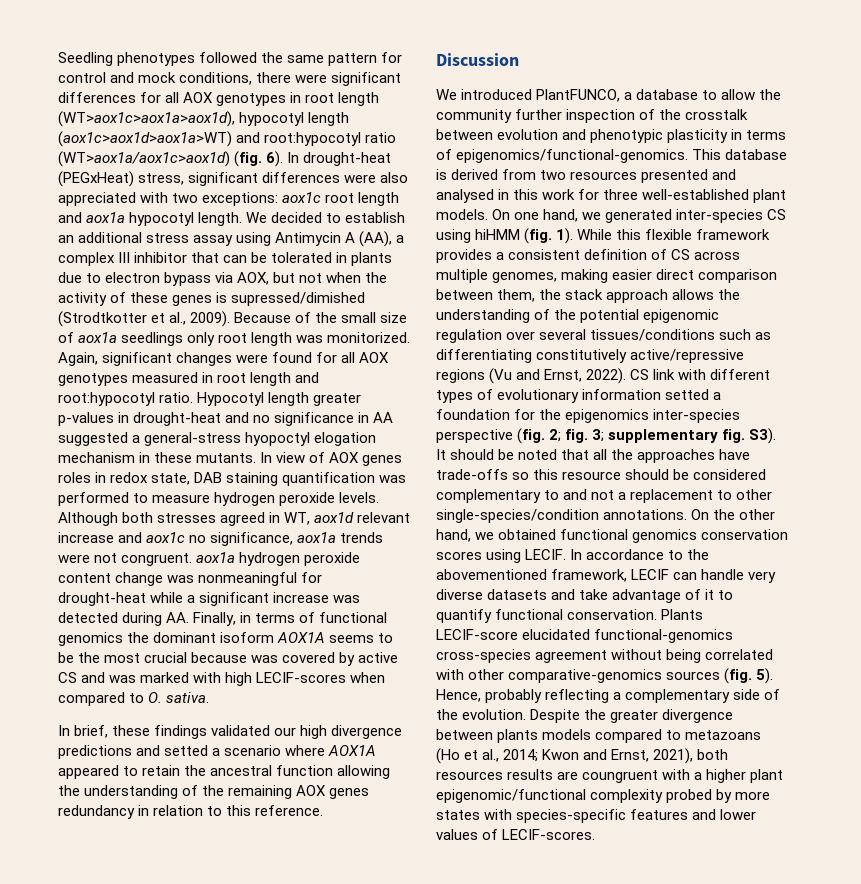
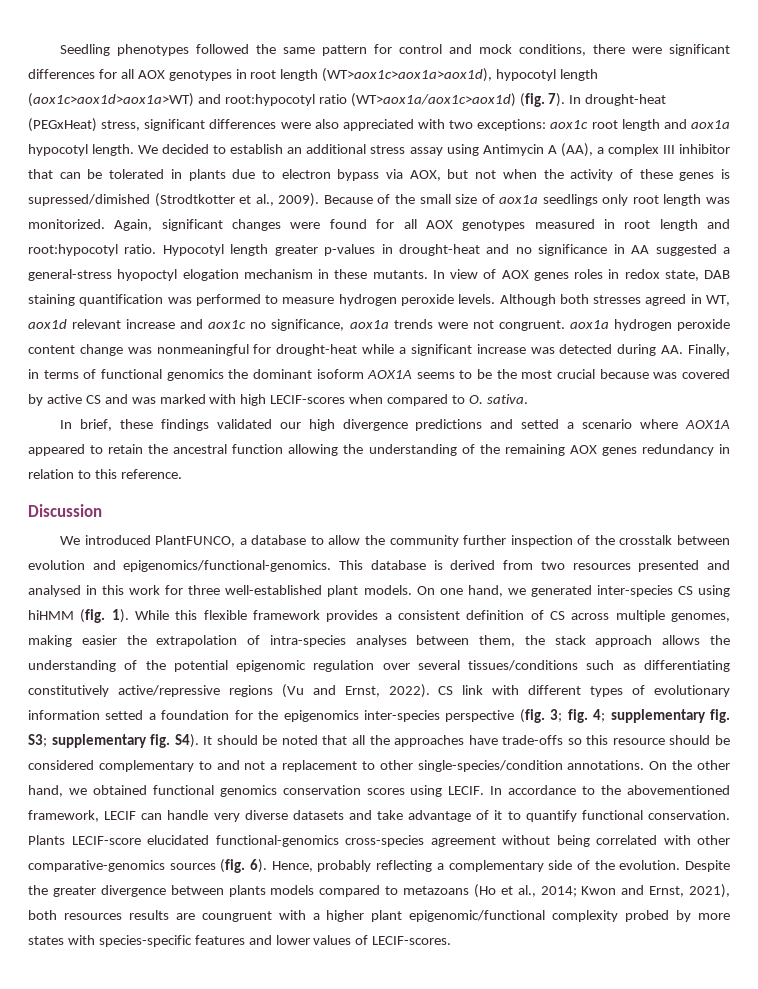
[266,151,284,167] 6). -> [548,93,566,107] 7).
[590,129,787,143] [436,149,452,160] phenotypic plasticity in terms of -> (116, 565) none
[656,269,778,283] direct comparison -> [126,635,407,647] the extrapolation of intra-species analyses
[549,428,777,444] 2; fig. 3; supplementary fig. S3). -> [550,709,731,723] [28,734,199,748] 3; fig. 4; supplementary fig. S3; supplementary fig. S4).
[756,668,774,684] 5). -> [250,859,268,873] 6).

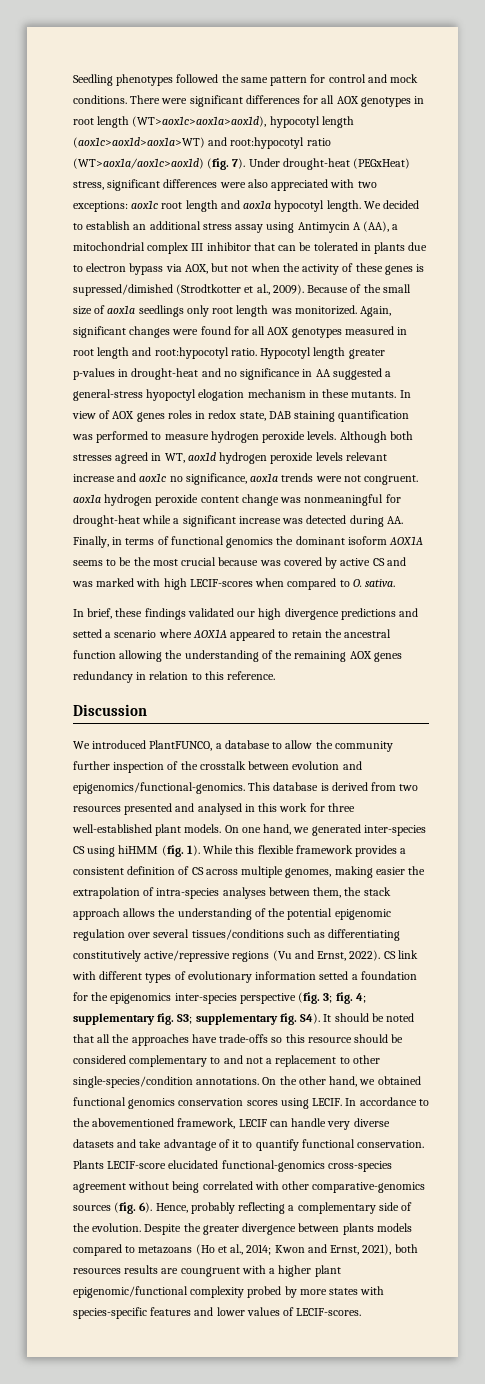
[518,44,625,56] conditions, there -> [73,95,161,104] conditions. There
[569,95,582,104] In -> [248,158,280,167] Under
(604, 150) none -> [73,242,145,251] mitochondrial
(67, 324) none -> [219,452,343,464] hydrogen peroxide levels

